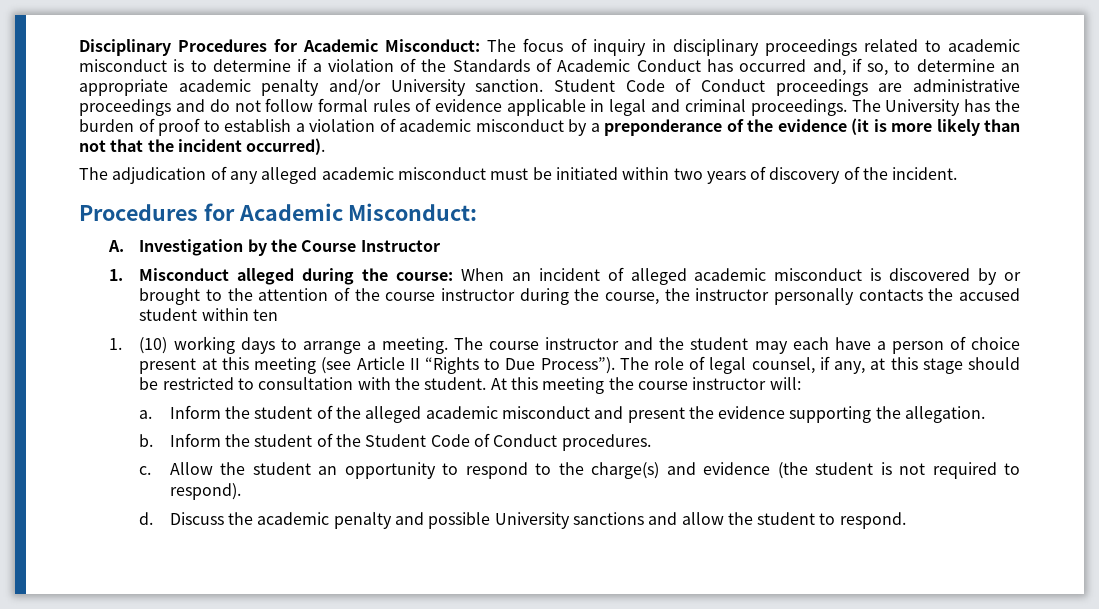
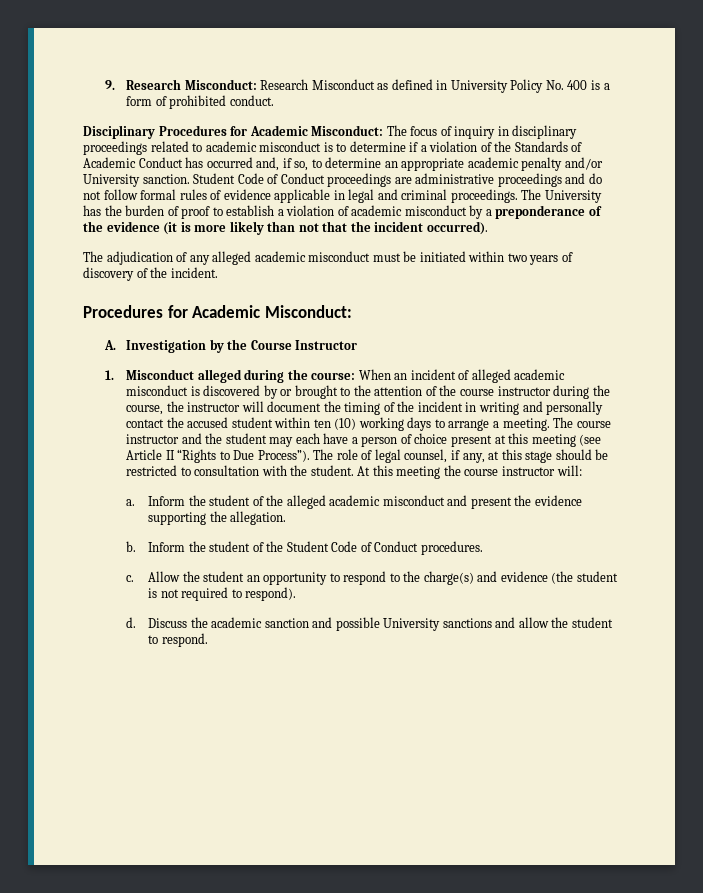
(79, 47) none -> [104,79,610,93] [126,95,274,109] 9. Research Misconduct: Research Misconduct as defined in University Policy No. 400 is a form of prohibited conduct. //
[774,288,923,305] personally contacts -> [241,401,604,415] [126,419,165,428] will document the timing of the incident in writing and personally contact
[109,338,123,350] // 1. -> (331, 423) none
[333,512,392,529] penalty -> [264,618,309,628] sanction

